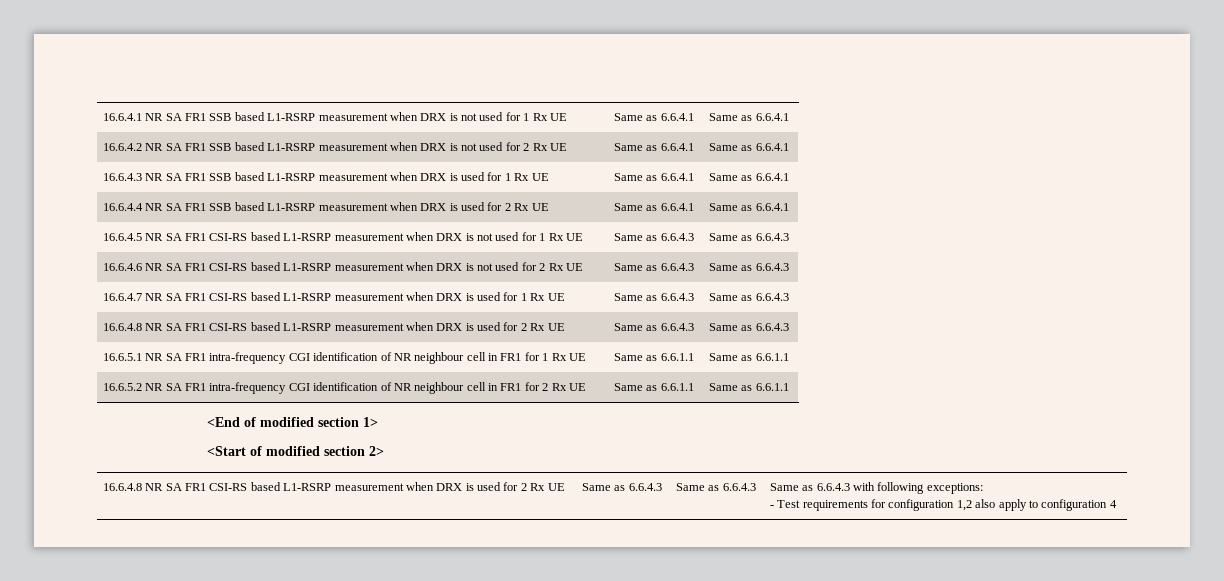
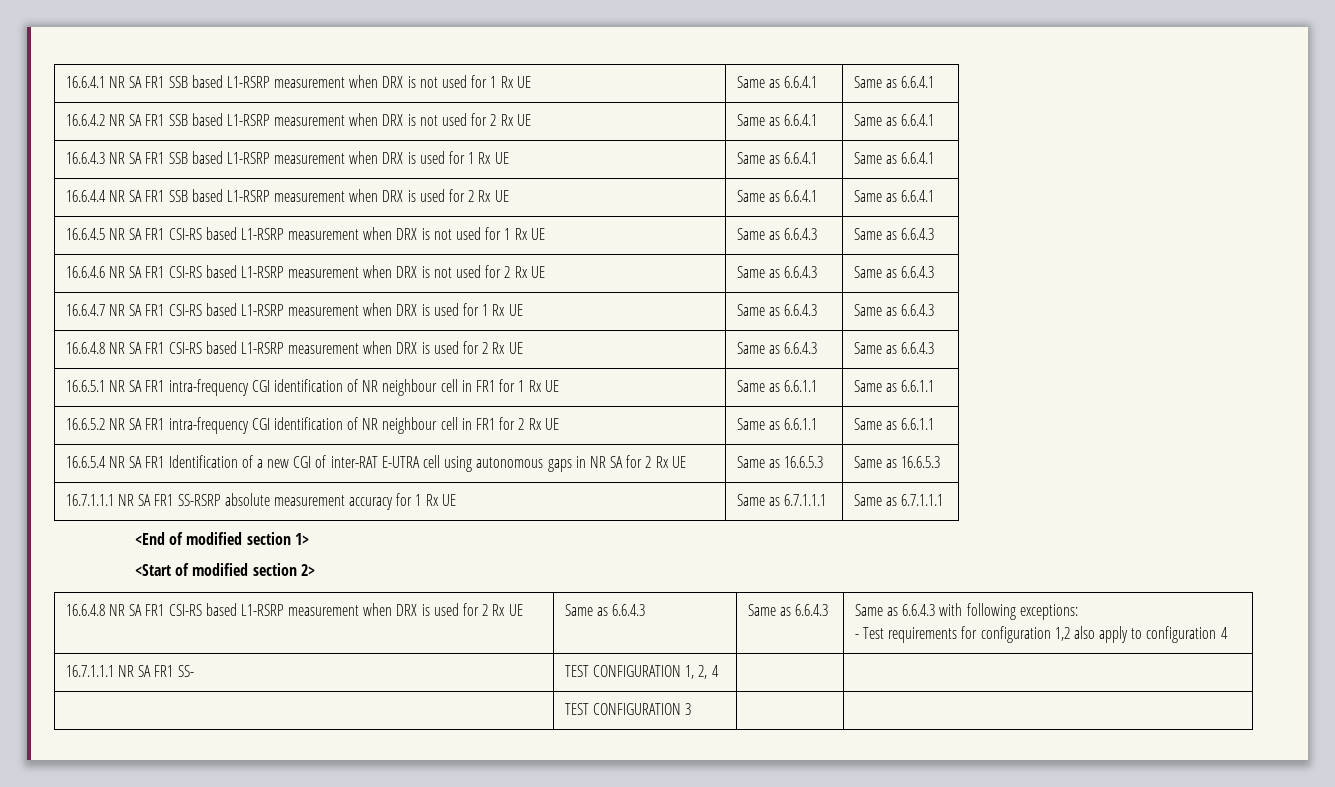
(789, 387) none -> [65,455,686,472] [736,456,824,468] [853,456,941,468] [65,493,456,510] [736,494,827,506] [853,494,944,506] // 16.6.5.4 NR SA FR1 Identification of a new CGI of inter-RAT E-UTRA cell using autonomous gaps in NR SA for 2 Rx UE | Same as 16.6.5.3 | Same as 16.6.5.3 // 16.7.1.1.1 NR SA FR1 SS-RSRP absolute measurement accuracy for 1 Rx UE | Same as 6.7.1.1.1 | Same as 6.7.1.1.1
(1117, 504) none -> [65,665,194,677] [564,665,719,679] [564,703,692,715] // 16.7.1.1.1 NR SA FR1 SS- | TEST CONFIGURATION 1, 2, 4 | | // | TEST CONFIGURATION 3 | |

